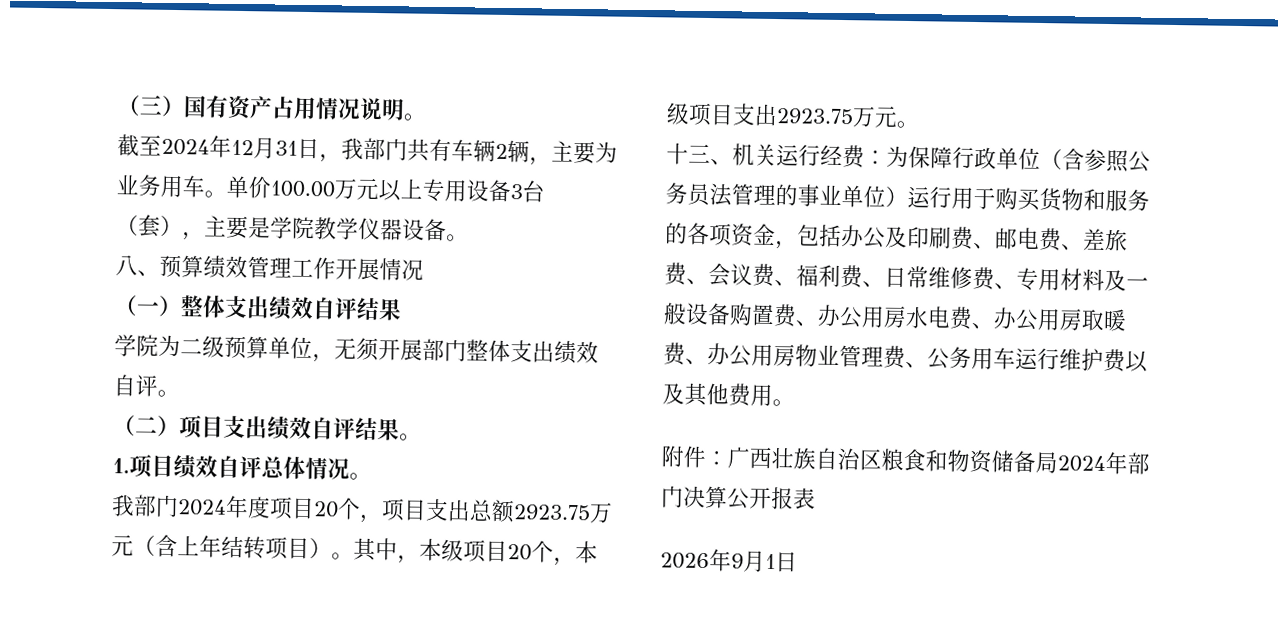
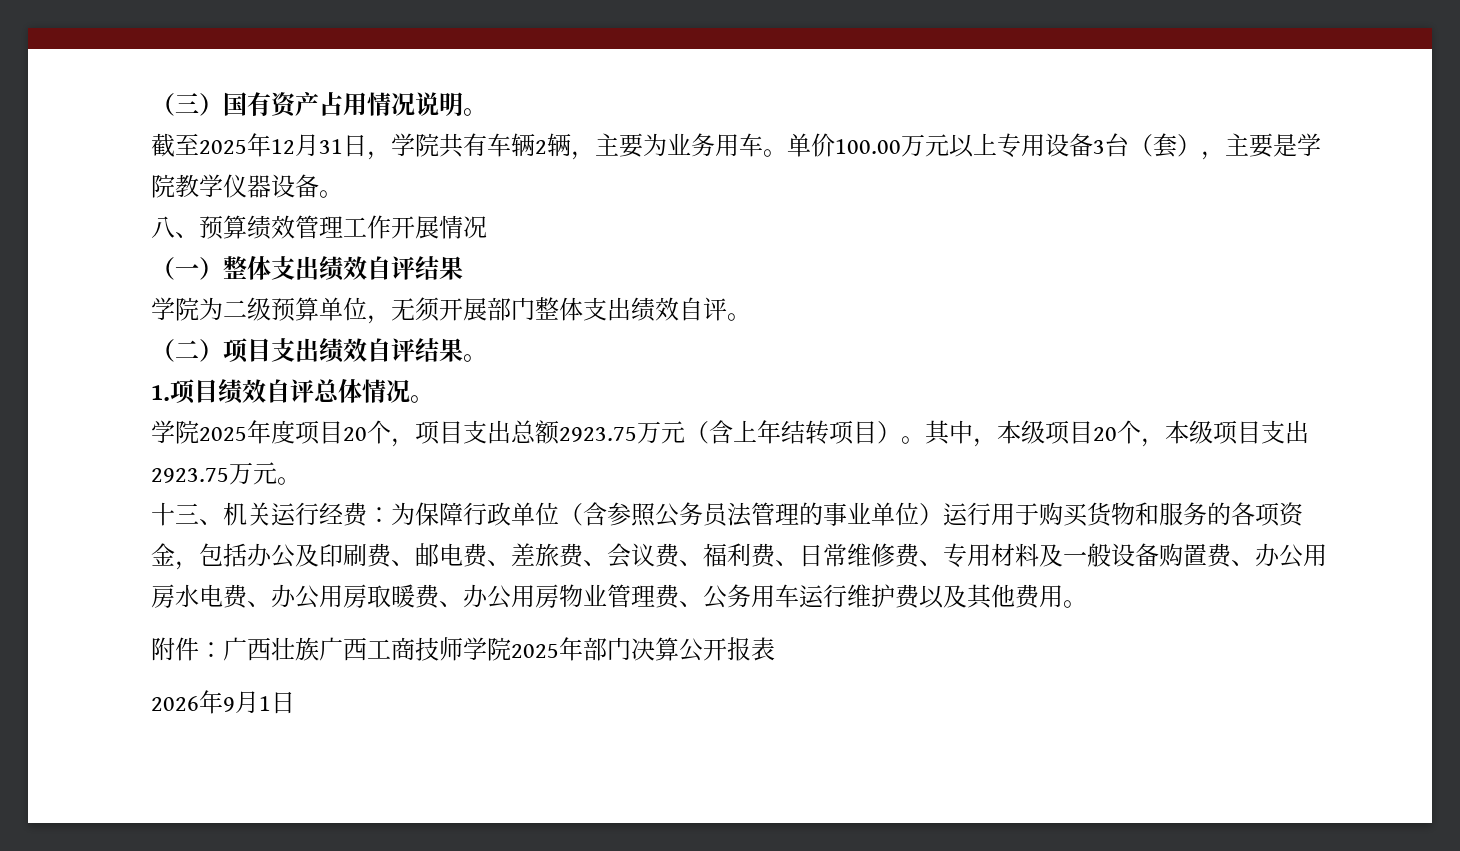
[161,138,210,156] 2024 -> [199,140,247,154] 2025
[341,137,408,161] 我部门 -> [391,133,439,157] 学院
[111,494,227,518] 我部门2024 -> [151,420,247,444] 学院2025
[815,447,1106,474] 自治区粮食和物资储备局2024 -> [319,637,559,661] 广西工商技师学院2025

